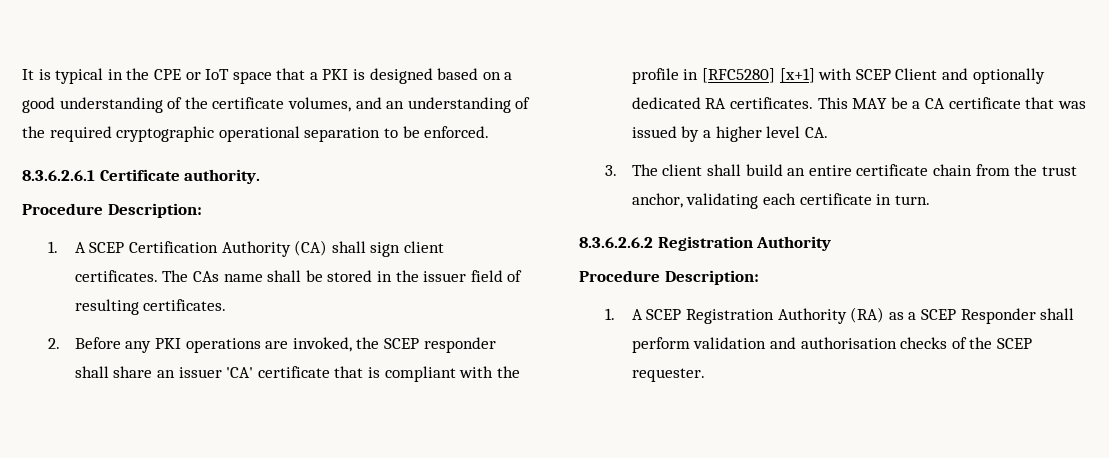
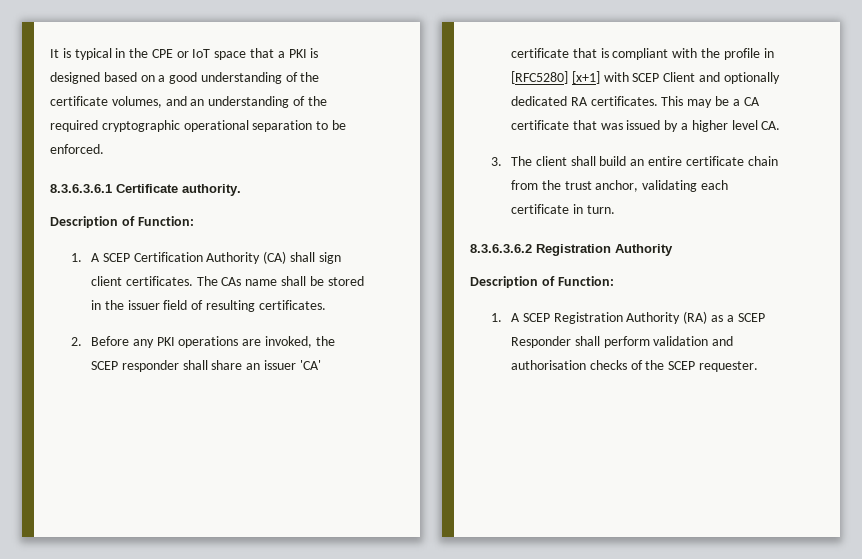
[22,170,95,181] 8.3.6.2.6.1 -> [50,184,112,193] 8.3.6.3.6.1
[22,203,202,218] Procedure Description: -> [50,216,194,228] Description of Function:
[852,98,888,109] MAY -> [687,99,713,108] may
[579,237,653,248] 8.3.6.2.6.2 -> [470,244,532,253] 8.3.6.3.6.2
[579,270,759,285] Procedure Description: -> [470,276,614,288] Description of Function:

